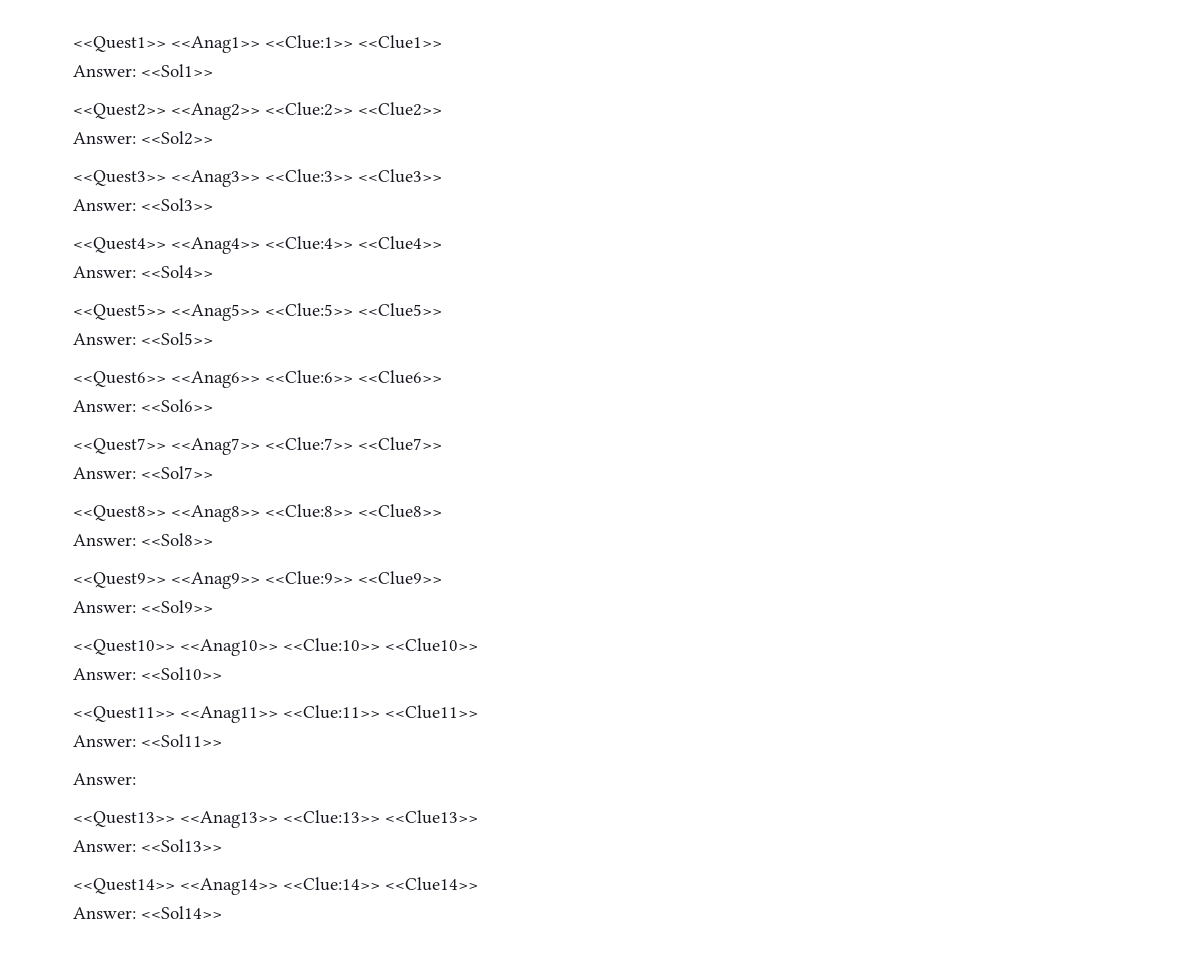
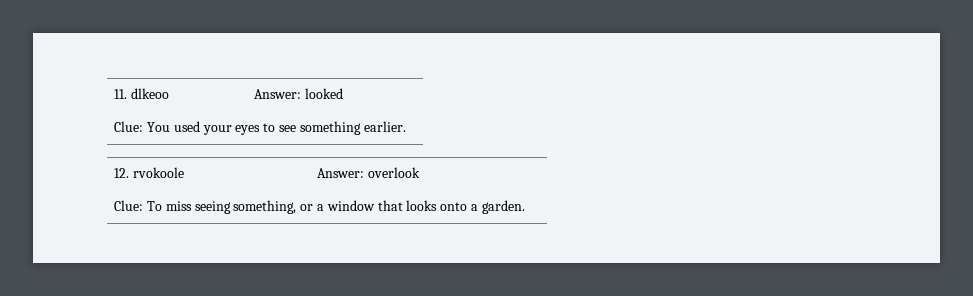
[73,35,442,53] [73,64,213,77] [73,102,442,120] [73,131,213,145] [73,169,442,187] [73,198,213,211] [73,236,442,254] [73,265,213,278] [73,303,442,321] [73,332,213,345] [73,370,442,388] [73,399,213,412] [73,437,442,455] [73,466,213,479] [73,504,442,522] [73,533,213,546] [73,571,442,589] [73,600,213,613] [73,638,478,656] [73,667,222,680] [73,705,478,723] [73,734,222,747] [73,773,136,785] [73,810,478,828] [73,839,222,852] [73,877,478,895] [73,906,222,919] <<Quest1>> <<Anag1>> <<Clue:1>> <<Clue1>> // Answer: <<Sol1>> // <<Quest2>> <<Anag2>> <<Clue:2>> <<Clue2>> // Answer: <<Sol2>> // <<Quest3>> <<Anag3>> <<Clue:3>> <<Clue3>> // Answer: <<Sol3>> // <<Quest4>> <<Anag4>> <<Clue:4>> <<Clue4>> // Answer: <<Sol4>> // <<Quest5>> <<Anag5>> <<Clue:5>> <<Clue5>> // Answer: <<Sol5>> // <<Quest6>> <<Anag6>> <<Clue:6>> <<Clue6>> // Answer: <<Sol6>> // <<Quest7>> <<Anag7>> <<Clue:7>> <<Clue7>> // Answer: <<Sol7>> // <<Quest8>> <<Anag8>> <<Clue:8>> <<Clue8>> // Answer: <<Sol8>> // <<Quest9>> <<Anag9>> <<Clue:9>> <<Clue9>> // Answer: <<Sol9>> // <<Quest10>> <<Anag10>> <<Clue:10>> <<Clue10>> // Answer: <<Sol10>> // <<Quest11>> <<Anag11>> <<Clue:11>> <<Clue11>> // Answer: <<Sol11>> // Answer: // <<Quest13>> <<Anag13>> <<Clue:13>> <<Clue13>> // Answer: <<Sol13>> // <<Quest14>> <<Anag14>> <<Clue:14>> <<Clue14>> // Answer: <<Sol14>> -> [114,88,170,99] [254,88,344,99] [114,121,406,135] [114,167,185,178] [317,167,421,178] [114,200,525,214] 11. dlkeoo | Answer: looked // Clue: You used your eyes to see something earlier. // 12. rvokoole | Answer: overlook // Clue: To miss seeing something, or a window that looks onto a garden.

